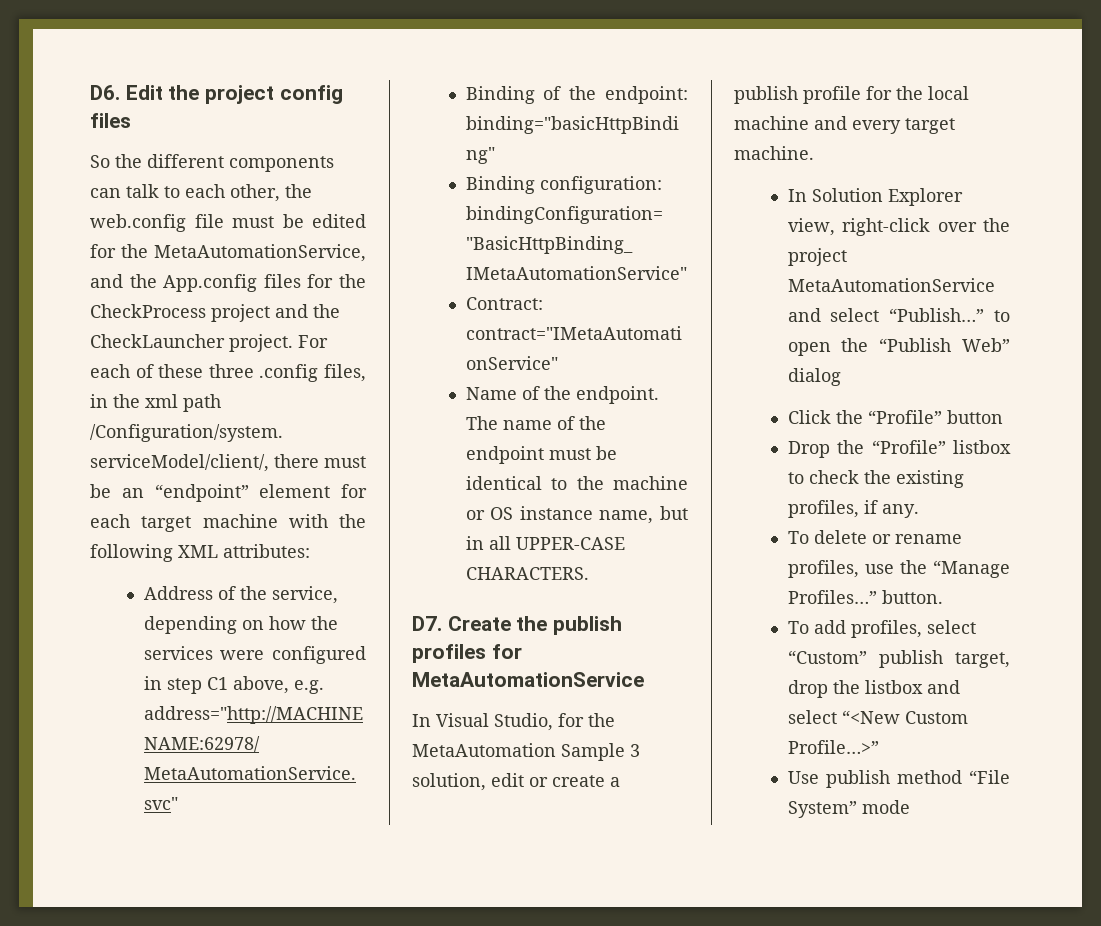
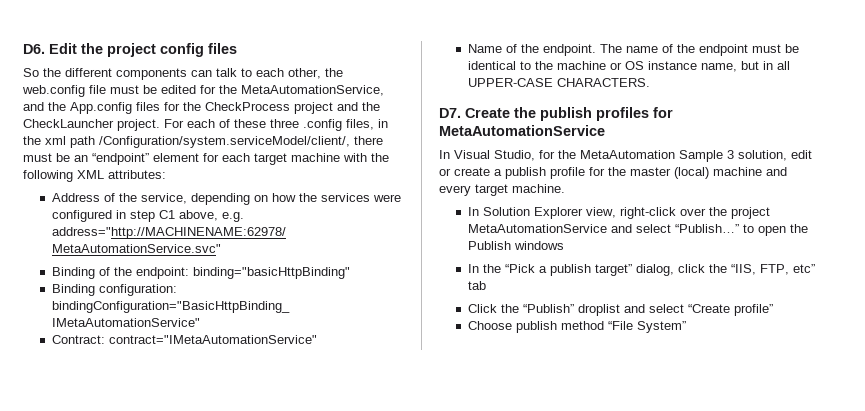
[928,86,969,100] local -> [630,167,709,179] master (local)
[879,338,1010,352] [787,368,841,386] [787,410,1003,424] [787,440,1011,458] [787,470,964,488] [787,500,919,518] [787,530,962,544] [787,560,1010,578] [787,590,943,604] [787,620,976,638] [787,650,1010,668] [787,680,960,698] [787,710,968,724] [787,740,879,754] [787,771,819,784] “Publish Web” dialog // Click the “Profile” button // Drop the “Profile” listbox to check the existing profiles, if any. // To delete or rename profiles, use the “Manage Profiles…” button. // To add profiles, select “Custom” publish target, drop the listbox and select “<New Custom Profile…>” // Use -> [468,241,565,250] [468,264,816,276] [468,281,487,290] [468,304,774,316] [468,321,513,330] Publish windows // In the “Pick a publish target” dialog, click the “IIS, FTP, etc” tab // Click the “Publish” droplist and select “Create profile” // Choose
[861,800,910,814] mode -> (687, 327) none

